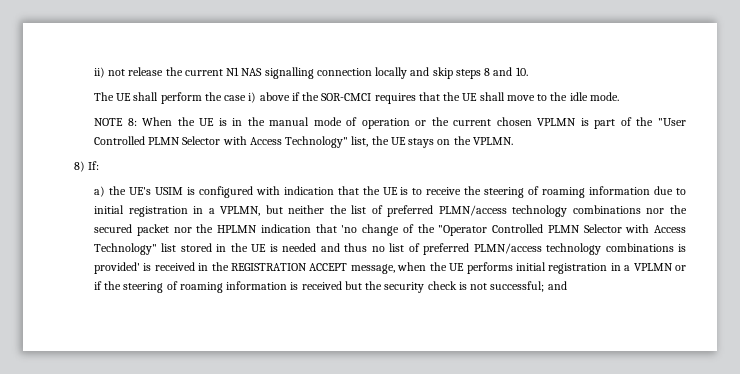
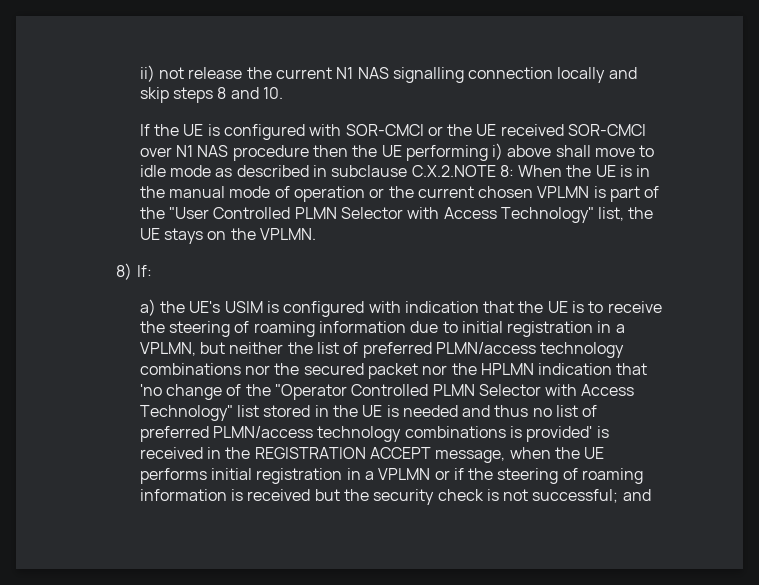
[93,92,619,104] [93,118,123,126] The UE shall perform the case i) above if the SOR-CMCI requires that the UE shall move to the idle mode. // NOTE -> [139,124,647,140] [139,143,655,161] [139,165,496,177] If the UE is configured with SOR-CMCI or the UE received SOR-CMCI over N1 NAS procedure then the UE performing i) above shall move to idle mode as described in subclause C.X.2.NOTE

